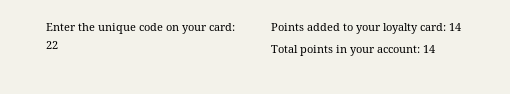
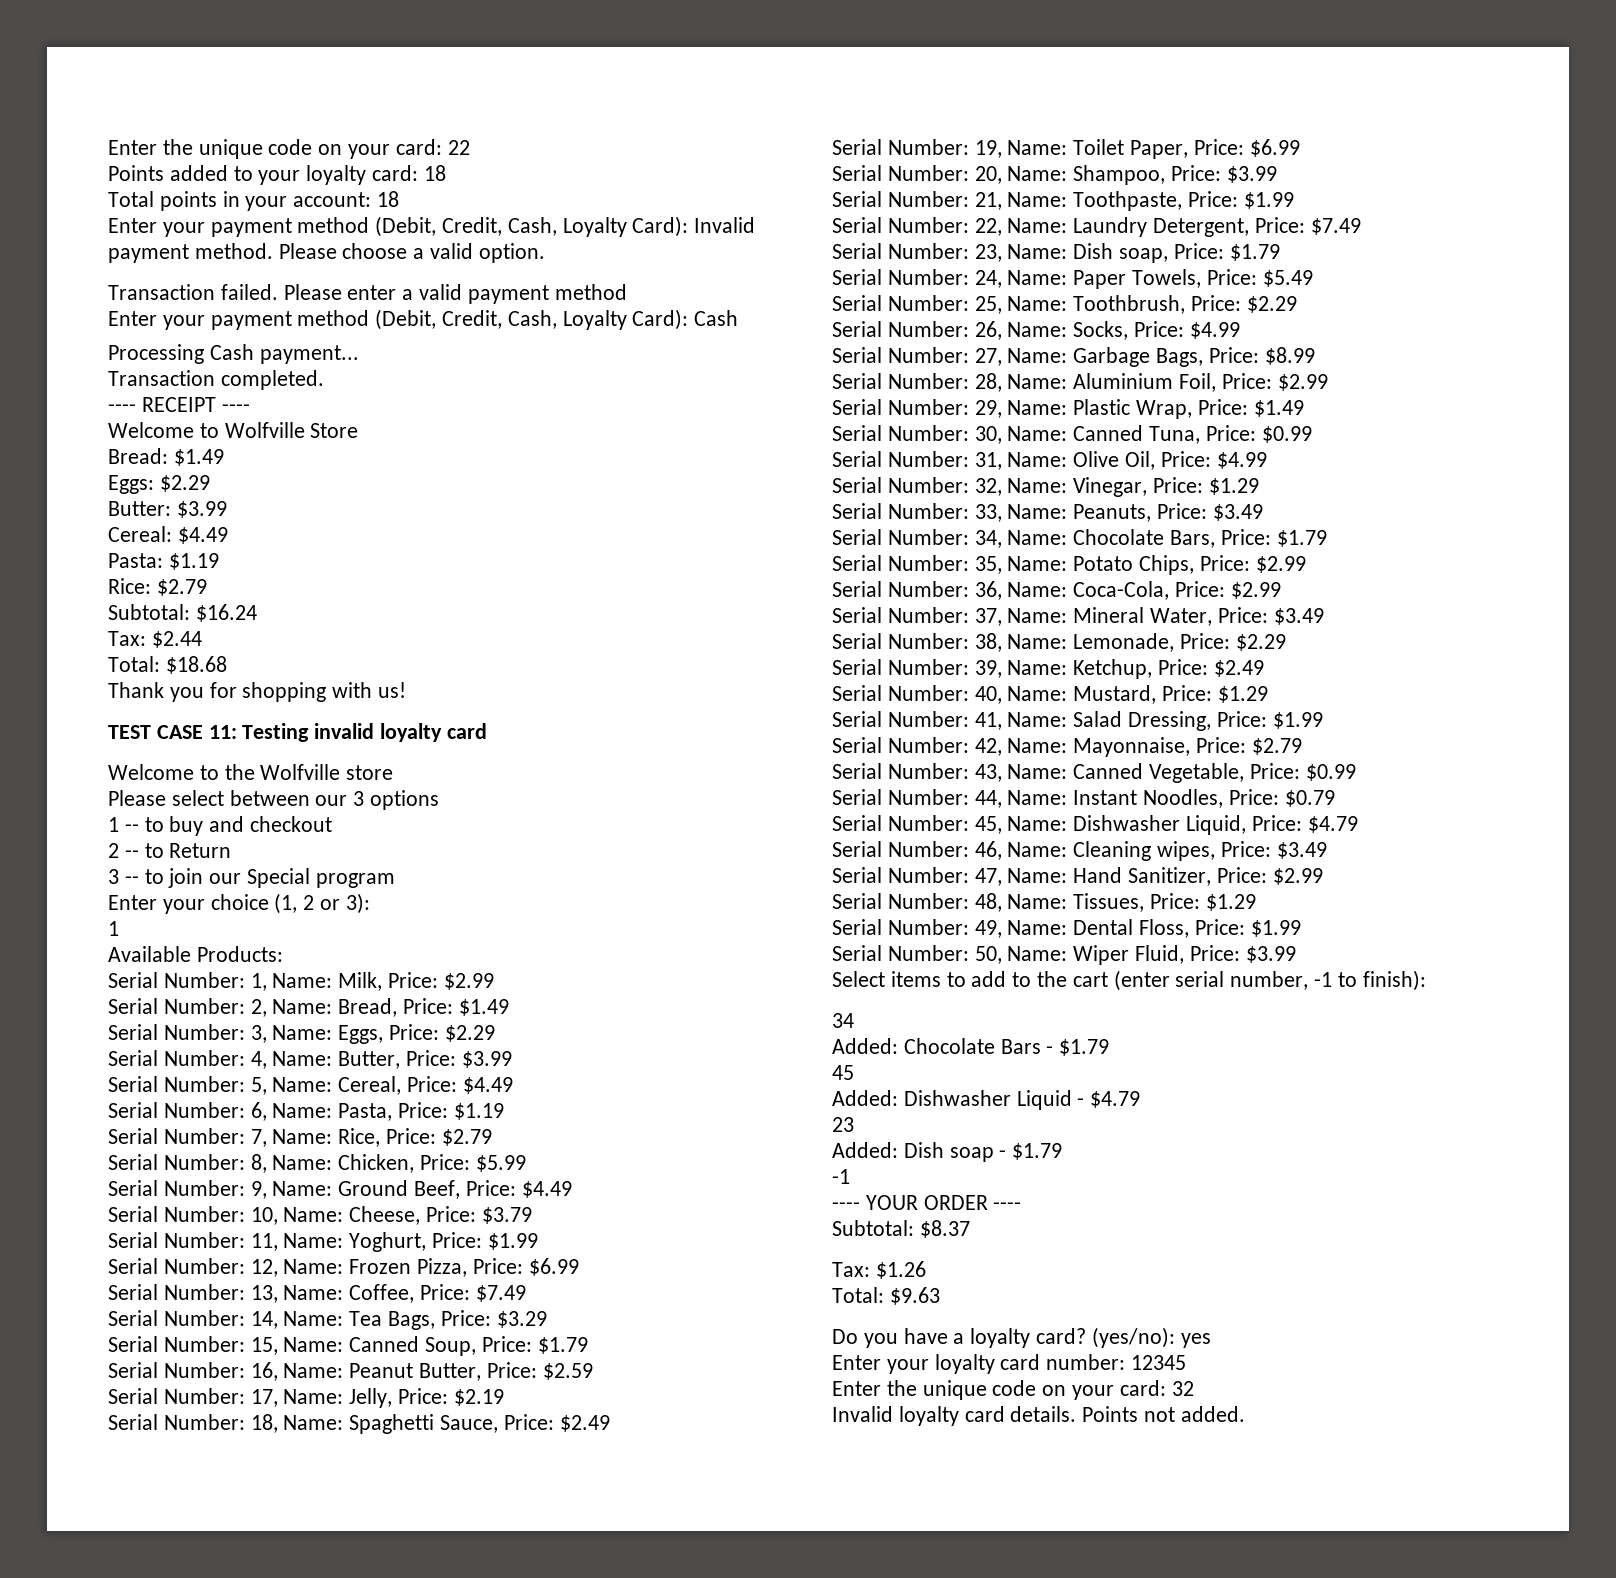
[449,23,461,31] 14 -> [423,165,446,181] 18
[423,45,435,53] 14 -> [377,191,400,207] [108,216,756,237] [108,243,545,263] [108,284,627,304] [108,309,739,330] [108,344,359,364] [108,370,324,390] [108,397,250,412] [108,422,359,438] [108,448,224,466] [108,475,210,494] [108,501,227,518] [108,526,228,544] [108,553,219,570] [108,578,207,596] [108,604,257,622] [108,631,202,648] [108,656,227,674] [108,682,407,702] [108,723,487,742] [108,764,394,780] [108,790,440,810] [108,816,333,836] [108,843,232,858] [108,868,395,888] [108,893,370,914] [108,921,119,936] [108,946,283,962] [108,972,494,991] [108,998,509,1017] [108,1024,495,1044] [108,1050,512,1069] [108,1076,513,1095] [108,1102,504,1121] [108,1128,492,1147] [108,1154,526,1173] [108,1180,572,1199] [108,1206,532,1225] [108,1232,538,1252] [108,1258,579,1277] [108,1284,526,1303] [108,1310,547,1330] [108,1336,588,1356] [108,1362,593,1381] [108,1388,504,1408] [108,1414,610,1434] [832,139,1300,159] [832,165,1277,185] [832,191,1294,211] [832,217,1361,237] [832,243,1280,263] [832,269,1313,289] [832,295,1297,314] [832,321,1240,340] [832,347,1315,367] [832,373,1328,392] [832,399,1304,419] [832,425,1312,444] [832,451,1267,470] [832,477,1259,497] [832,503,1263,522] [832,529,1327,548] [832,555,1306,575] [832,581,1281,600] [832,607,1324,626] [832,633,1286,652] [832,659,1264,679] [832,685,1268,704] [832,711,1323,731] [832,737,1302,757] [832,763,1356,783] [832,789,1335,808] [832,815,1358,835] [832,841,1327,861] [832,867,1323,886] [832,893,1256,912] [832,919,1301,938] [832,945,1296,965] [832,970,1426,991] [832,1013,854,1028] [832,1038,1110,1056] [832,1065,854,1080] [832,1090,1141,1110] [832,1117,854,1132] [832,1142,1063,1162] [832,1169,850,1184] [832,1195,1022,1210] [832,1220,970,1238] [832,1261,926,1279] [832,1287,940,1305] [832,1327,1211,1348] [832,1354,1187,1374] [832,1380,1194,1400] [832,1406,1245,1426] 18 // Enter your payment method (Debit, Credit, Cash, Loyalty Card): Invalid payment method. Please choose a valid option. // Transaction failed. Please enter a valid payment method // Enter your payment method (Debit, Credit, Cash, Loyalty Card): Cash // Processing Cash payment... // Transaction completed. // ---- RECEIPT ---- // Welcome to Wolfville Store // Bread: $1.49 // Eggs: $2.29 // Butter: $3.99 // Cereal: $4.49 // Pasta: $1.19 // Rice: $2.79 // Subtotal: $16.24 // Tax: $2.44 // Total: $18.68 // Thank you for shopping with us! // TEST CASE 11: Testing invalid loyalty card // Welcome to the Wolfville store // Please select between our 3 options // 1 -- to buy and checkout // 2 -- to Return // 3 -- to join our Special program // Enter your choice (1, 2 or 3): // 1 // Available Products: // Serial Number: 1, Name: Milk, Price: $2.99 // Serial Number: 2, Name: Bread, Price: $1.49 // Serial Number: 3, Name: Eggs, Price: $2.29 // Serial Number: 4, Name: Butter, Price: $3.99 // Serial Number: 5, Name: Cereal, Price: $4.49 // Serial Number: 6, Name: Pasta, Price: $1.19 // Serial Number: 7, Name: Rice, Price: $2.79 // Serial Number: 8, Name: Chicken, Price: $5.99 // Serial Number: 9, Name: Ground Beef, Price: $4.49 // Serial Number: 10, Name: Cheese, Price: $3.79 // Serial Number: 11, Name: Yoghurt, Price: $1.99 // Serial Number: 12, Name: Frozen Pizza, Price: $6.99 // Serial Number: 13, Name: Coffee, Price: $7.49 // Serial Number: 14, Name: Tea Bags, Price: $3.29 // Serial Number: 15, Name: Canned Soup, Price: $1.79 // Serial Number: 16, Name: Peanut Butter, Price: $2.59 // Serial Number: 17, Name: Jelly, Price: $2.19 // Serial Number: 18, Name: Spaghetti Sauce, Price: $2.49 // Serial Number: 19, Name: Toilet Paper, Price: $6.99 // Serial Number: 20, Name: Shampoo, Price: $3.99 // Serial Number: 21, Name: Toothpaste, Price: $1.99 // Serial Number: 22, Name: Laundry Detergent, Price: $7.49 // Serial Number: 23, Name: Dish soap, Price: $1.79 // Serial Number: 24, Name: Paper Towels, Price: $5.49 // Serial Number: 25, Name: Toothbrush, Price: $2.29 // Serial Number: 26, Name: Socks, Price: $4.99 // Serial Number: 27, Name: Garbage Bags, Price: $8.99 // Serial Number: 28, Name: Aluminium Foil, Price: $2.99 // Serial Number: 29, Name: Plastic Wrap, Price: $1.49 // Serial Number: 30, Name: Canned Tuna, Price: $0.99 // Serial Number: 31, Name: Olive Oil, Price: $4.99 // Serial Number: 32, Name: Vinegar, Price: $1.29 // Serial Number: 33, Name: Peanuts, Price: $3.49 // Serial Number: 34, Name: Chocolate Bars, Price: $1.79 // Serial Number: 35, Name: Potato Chips, Price: $2.99 // Serial Number: 36, Name: Coca-Cola, Price: $2.99 // Serial Number: 37, Name: Mineral Water, Price: $3.49 // Serial Number: 38, Name: Lemonade, Price: $2.29 // Serial Number: 39, Name: Ketchup, Price: $2.49 // Serial Number: 40, Name: Mustard, Price: $1.29 // Serial Number: 41, Name: Salad Dressing, Price: $1.99 // Serial Number: 42, Name: Mayonnaise, Price: $2.79 // Serial Number: 43, Name: Canned Vegetable, Price: $0.99 // Serial Number: 44, Name: Instant Noodles, Price: $0.79 // Serial Number: 45, Name: Dishwasher Liquid, Price: $4.79 // Serial Number: 46, Name: Cleaning wipes, Price: $3.49 // Serial Number: 47, Name: Hand Sanitizer, Price: $2.99 // Serial Number: 48, Name: Tissues, Price: $1.29 // Serial Number: 49, Name: Dental Floss, Price: $1.99 // Serial Number: 50, Name: Wiper Fluid, Price: $3.99 // Select items to add to the cart (enter serial number, -1 to finish): // 34 // Added: Chocolate Bars - $1.79 // 45 // Added: Dishwasher Liquid - $4.79 // 23 // Added: Dish soap - $1.79 // -1 // ---- YOUR ORDER ---- // Subtotal: $8.37 // Tax: $1.26 // Total: $9.63 // Do you have a loyalty card? (yes/no): yes // Enter your loyalty card number: 12345 // Enter the unique code on your card: 32 // Invalid loyalty card details. Points not added.

